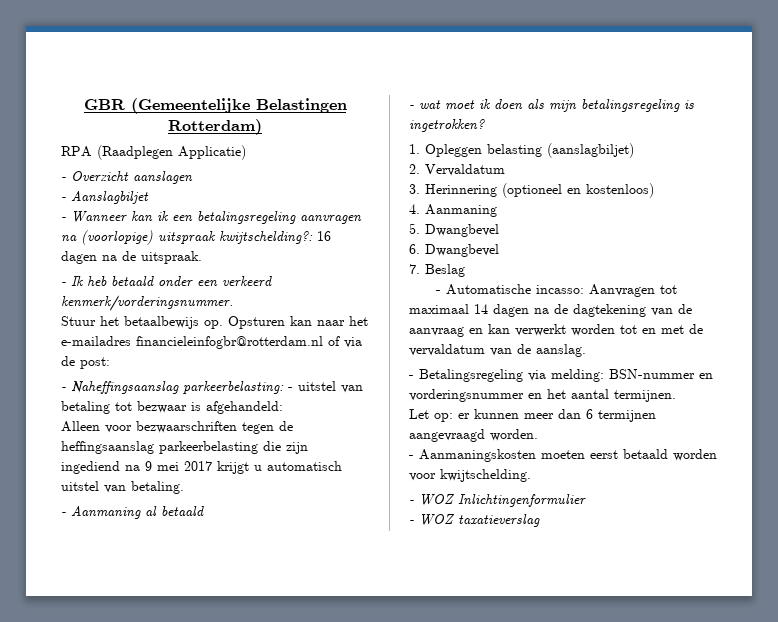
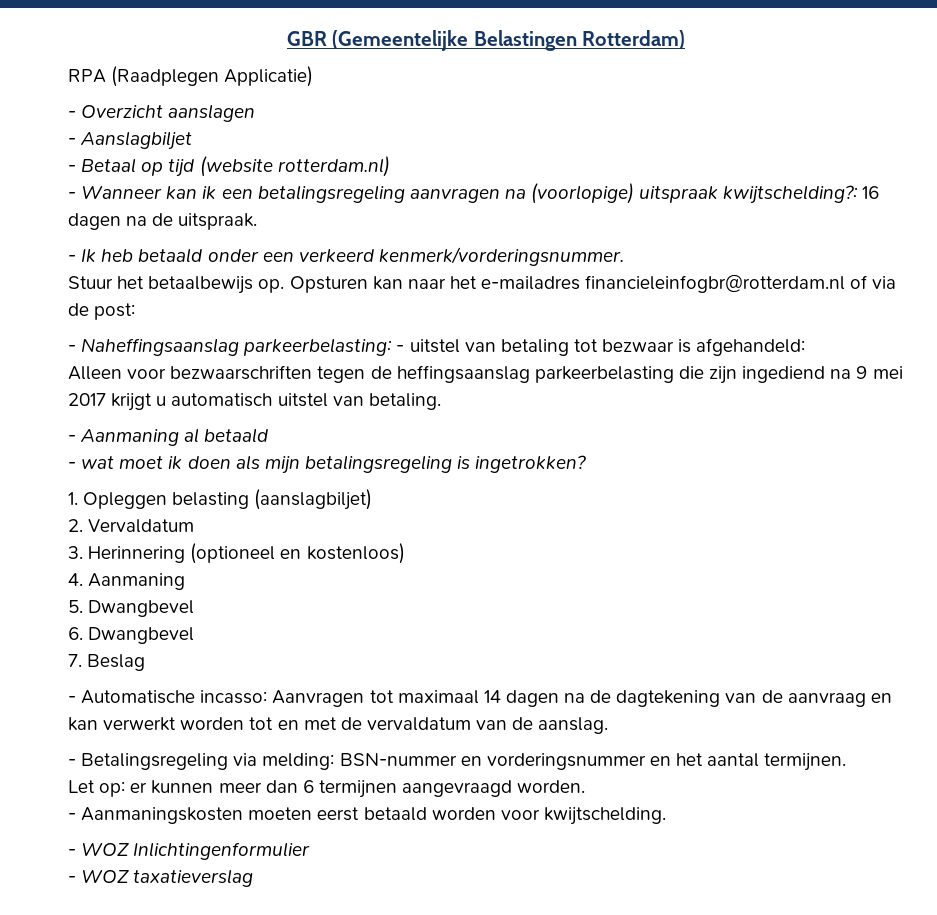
(149, 197) none -> [68,156,390,177] // - Betaal op tijd (website rotterdam.nl)

